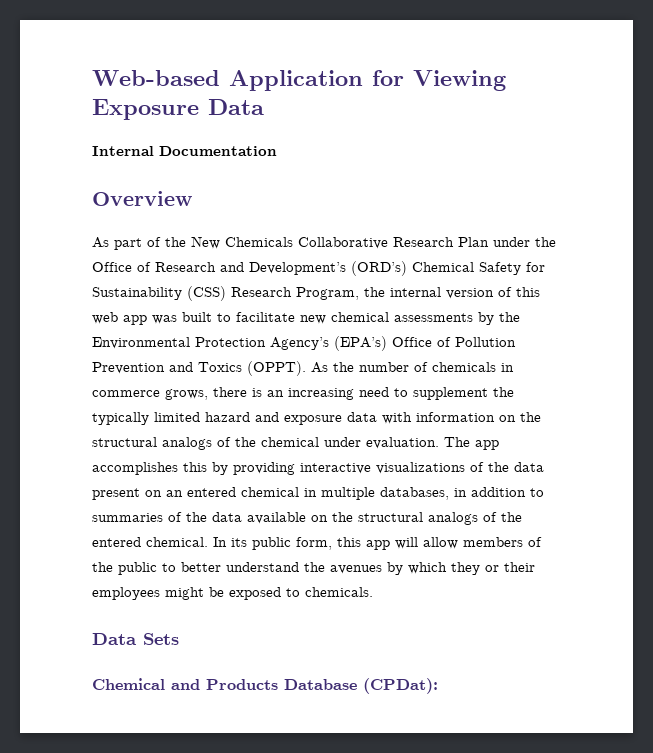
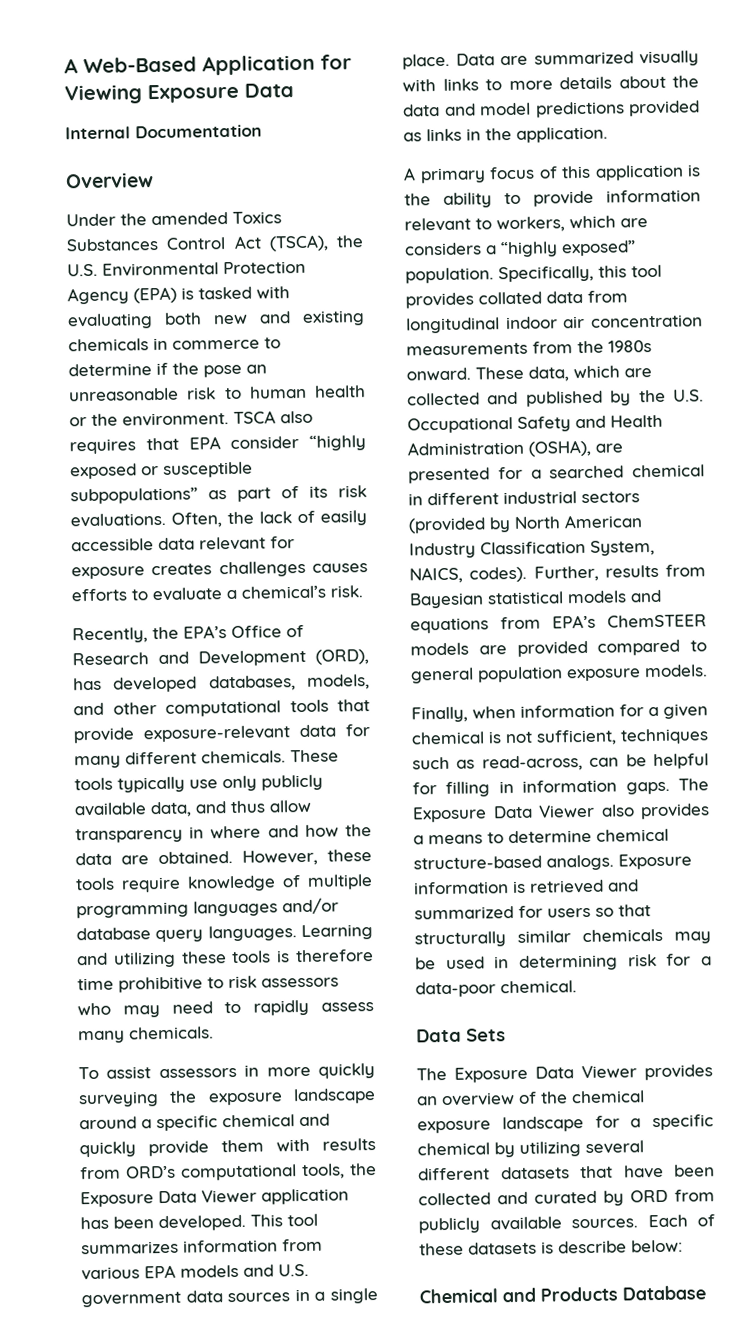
[92,70,220,86] Web-based -> [64,56,197,74] A Web-Based
[92,236,556,250] [92,261,545,276] [92,286,540,301] [92,312,520,325] [92,336,516,351] [92,361,514,376] [92,387,514,400] [92,412,541,425] [92,437,499,450] [92,462,544,475] [92,487,544,500] [92,512,522,525] [92,537,542,550] [92,562,535,575] [92,587,373,600] [92,633,179,645] As part of the New Chemicals Collaborative Research Plan under the Office of Research and Development’s (ORD’s) Chemical Safety for Sustainability (CSS) Research Program, the internal version of this web app was built to facilitate new chemical assessments by the Environmental Protection Agency’s (EPA’s) Office of Pollution Prevention and Toxics (OPPT). As the number of chemicals in commerce grows, there is an increasing need to supplement the typically limited hazard and exposure data with information on the structural analogs of the chemical under evaluation. The app accomplishes this by providing interactive visualizations of the data present on an entered chemical in multiple databases, in addition to summaries of the data available on the structural analogs of the entered chemical. In its public form, this app will allow members of the public to better understand the avenues by which they or their employees might be exposed to chemicals. // Data Sets -> [66,211,282,227] [66,234,364,252] [67,260,306,277] [67,286,290,305] [67,310,365,330] [68,337,281,352] [68,362,267,378] [68,385,366,402] [69,410,313,427] [69,435,366,455] [70,461,253,480] [70,485,367,505] [70,510,367,528] [71,536,295,552] [71,560,368,580] [71,585,363,602] [72,624,304,644] [72,649,369,667] [73,674,370,693] [73,699,370,717] [73,724,370,744] [74,749,339,769] [74,774,323,793] [74,799,311,818] [75,824,372,844] [75,849,372,866] [75,874,373,893] [76,897,339,919] [76,924,373,943] [76,949,374,968] [77,975,339,993] [77,999,374,1018] [78,1026,214,1044] [78,1063,375,1080] [78,1088,376,1108] [79,1113,330,1132] [79,1138,376,1158] [79,1163,377,1181] [80,1188,349,1208] [80,1213,318,1232] [81,1238,323,1255] [81,1263,309,1281] [81,1287,378,1308] [402,50,699,70] [402,75,699,92] [403,100,700,118] [403,126,608,143] [403,164,701,184] [404,189,701,208] [404,215,648,233] [404,240,636,258] [405,264,662,284] [405,290,628,309] [406,314,703,334] [406,340,652,356] [406,365,652,382] [407,389,704,407] [407,414,663,434] [407,439,623,457] [408,464,705,484] [408,491,640,506] [408,514,643,534] [409,540,655,559] [409,564,706,584] [409,589,662,609] [410,614,707,634] [410,639,707,657] [410,664,708,684] [411,703,708,723] [411,728,709,746] [412,753,709,772] [412,778,709,797] [412,803,710,823] [413,828,669,845] [413,853,692,871] [414,879,639,895] [414,904,651,920] [414,928,711,948] [415,953,712,971] [415,980,577,998] [416,1028,506,1043] [416,1064,713,1083] [417,1090,645,1107] [417,1114,714,1134] [417,1140,644,1158] [418,1164,715,1181] [418,1189,715,1206] [418,1214,715,1234] [419,1239,683,1256] Under the amended Toxics Substances Control Act (TSCA), the U.S. Environmental Protection Agency (EPA) is tasked with evaluating both new and existing chemicals in commerce to determine if the pose an unreasonable risk to human health or the environment. TSCA also requires that EPA consider “highly exposed or susceptible subpopulations” as part of its risk evaluations. Often, the lack of easily accessible data relevant for exposure creates challenges causes efforts to evaluate a chemical’s risk. // Recently, the EPA’s Office of Research and Development (ORD), has developed databases, models, and other computational tools that provide exposure-relevant data for many different chemicals. These tools typically use only publicly available data, and thus allow transparency in where and how the data are obtained. However, these tools require knowledge of multiple programming languages and/or database query languages. Learning and utilizing these tools is therefore time prohibitive to risk assessors who may need to rapidly assess many chemicals. // To assist assessors in more quickly surveying the exposure landscape around a specific chemical and quickly provide them with results from ORD’s computational tools, the Exposure Data Viewer application has been developed. This tool summarizes information from various EPA models and U.S. government data sources in a single place. Data are summarized visually with links to more details about the data and model predictions provided as links in the application. // A primary focus of this application is the ability to provide information relevant to workers, which are considers a “highly exposed” population. Specifically, this tool provides collated data from longitudinal indoor air concentration measurements from the 1980s onward. These data, which are collected and published by the U.S. Occupational Safety and Health Administration (OSHA), are presented for a searched chemical in different industrial sectors (provided by North American Industry Classification System, NAICS, codes). Further, results from Bayesian statistical models and equations from EPA’s ChemSTEER models are provided compared to general population exposure models. // Finally, when information for a given chemical is not sufficient, techniques such as read-across, can be helpful for filling in information gaps. The Exposure Data Viewer also provides a means to determine chemical structure-based analogs. Exposure information is retrieved and summarized for users so that structurally similar chemicals may be used in determining risk for a data-poor chemical. // Data Sets // The Exposure Data Viewer provides an overview of the chemical exposure landscape for a specific chemical by utilizing several different datasets that have been collected and curated by ORD from publicly available sources. Each of these datasets is describe below:
[363,678,438,694] (CPDat): -> (706, 1293) none

